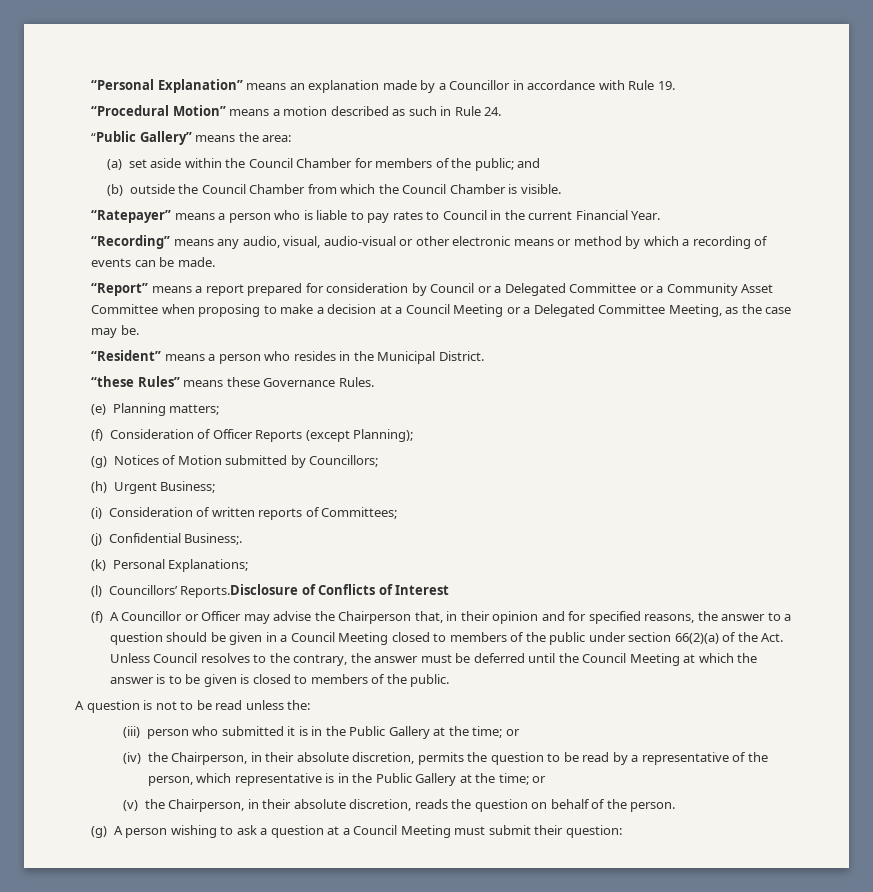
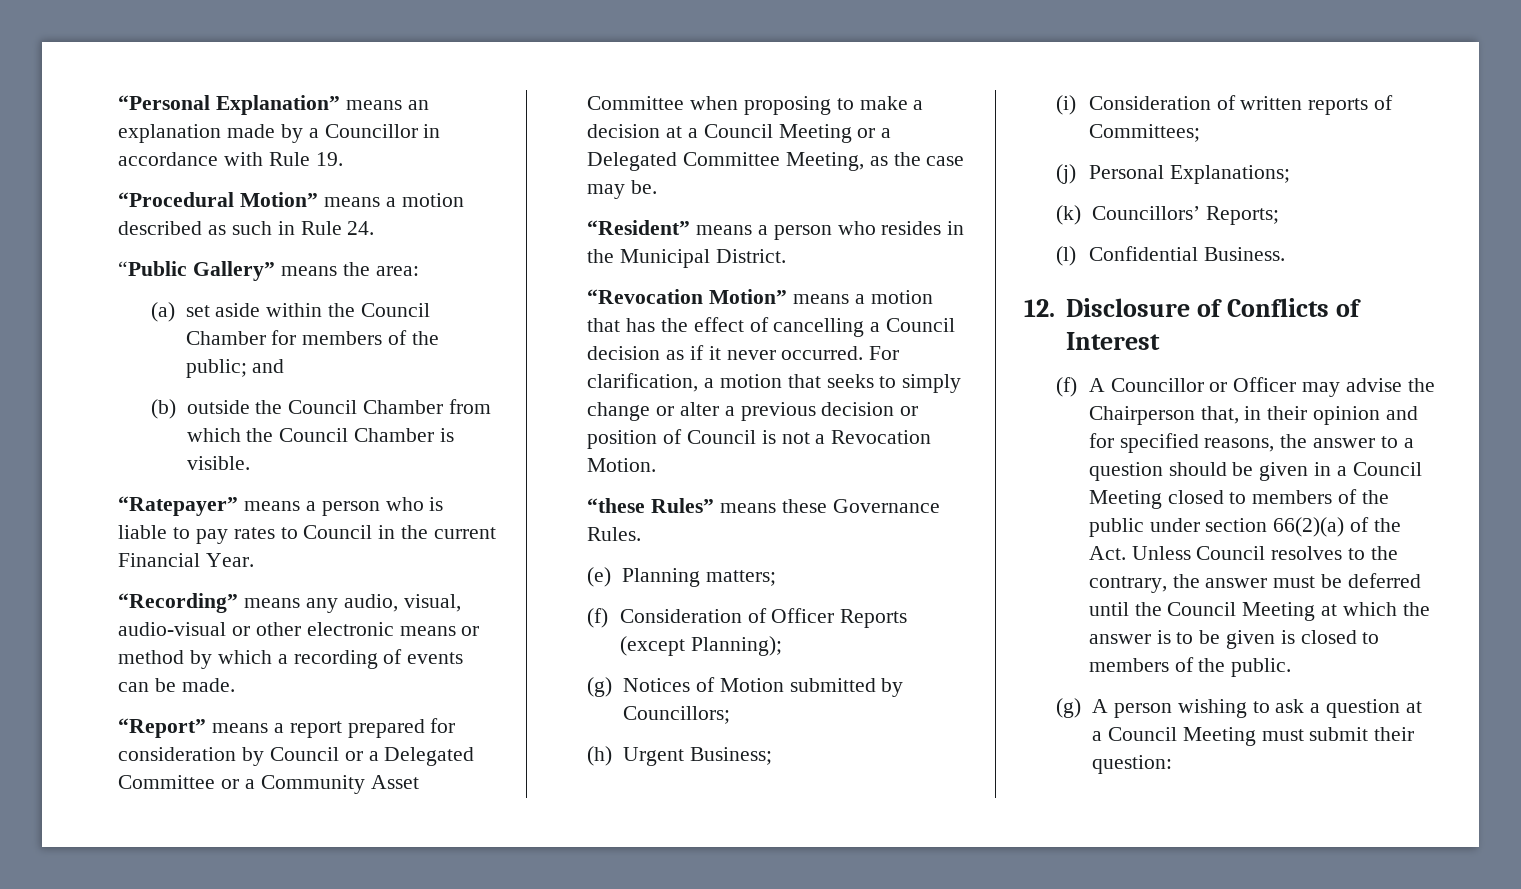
(484, 356) none -> [587,289,933,304] [587,317,956,337] [587,345,900,360] [587,373,962,393] [587,402,919,421] [587,429,932,449] [587,458,657,472] // “Revocation Motion” means a motion that has the effect of cancelling a Council decision as if it never occurred. For clarification, a motion that seeks to simply change or alter a previous decision or position of Council is not a Revocation Motion.
[108,533,243,545] [91,559,107,571] Confidential Business;. // (k) -> (1077, 174) none
[91,584,299,598] (l) Councillors’ Reports.Disclosure -> [1056,205,1279,225] [1056,246,1285,266] [1024,298,1190,317] (k) Councillors’ Reports; // (l) Confidential Business. // 12. Disclosure
[75,700,311,713] [123,726,520,739] [123,752,768,765] [147,773,547,786] [123,799,676,812] // A question is not to be read unless the: // (iii) person who submitted it is in the Public Gallery at the time; or // (iv) the Chairperson, in their absolute discretion, permits the question to be read by a representative of the person, which representative is in the Public Gallery at the time; or // (v) the Chairperson, in their absolute discretion, reads the question on behalf of the person. -> (1292, 667) none

